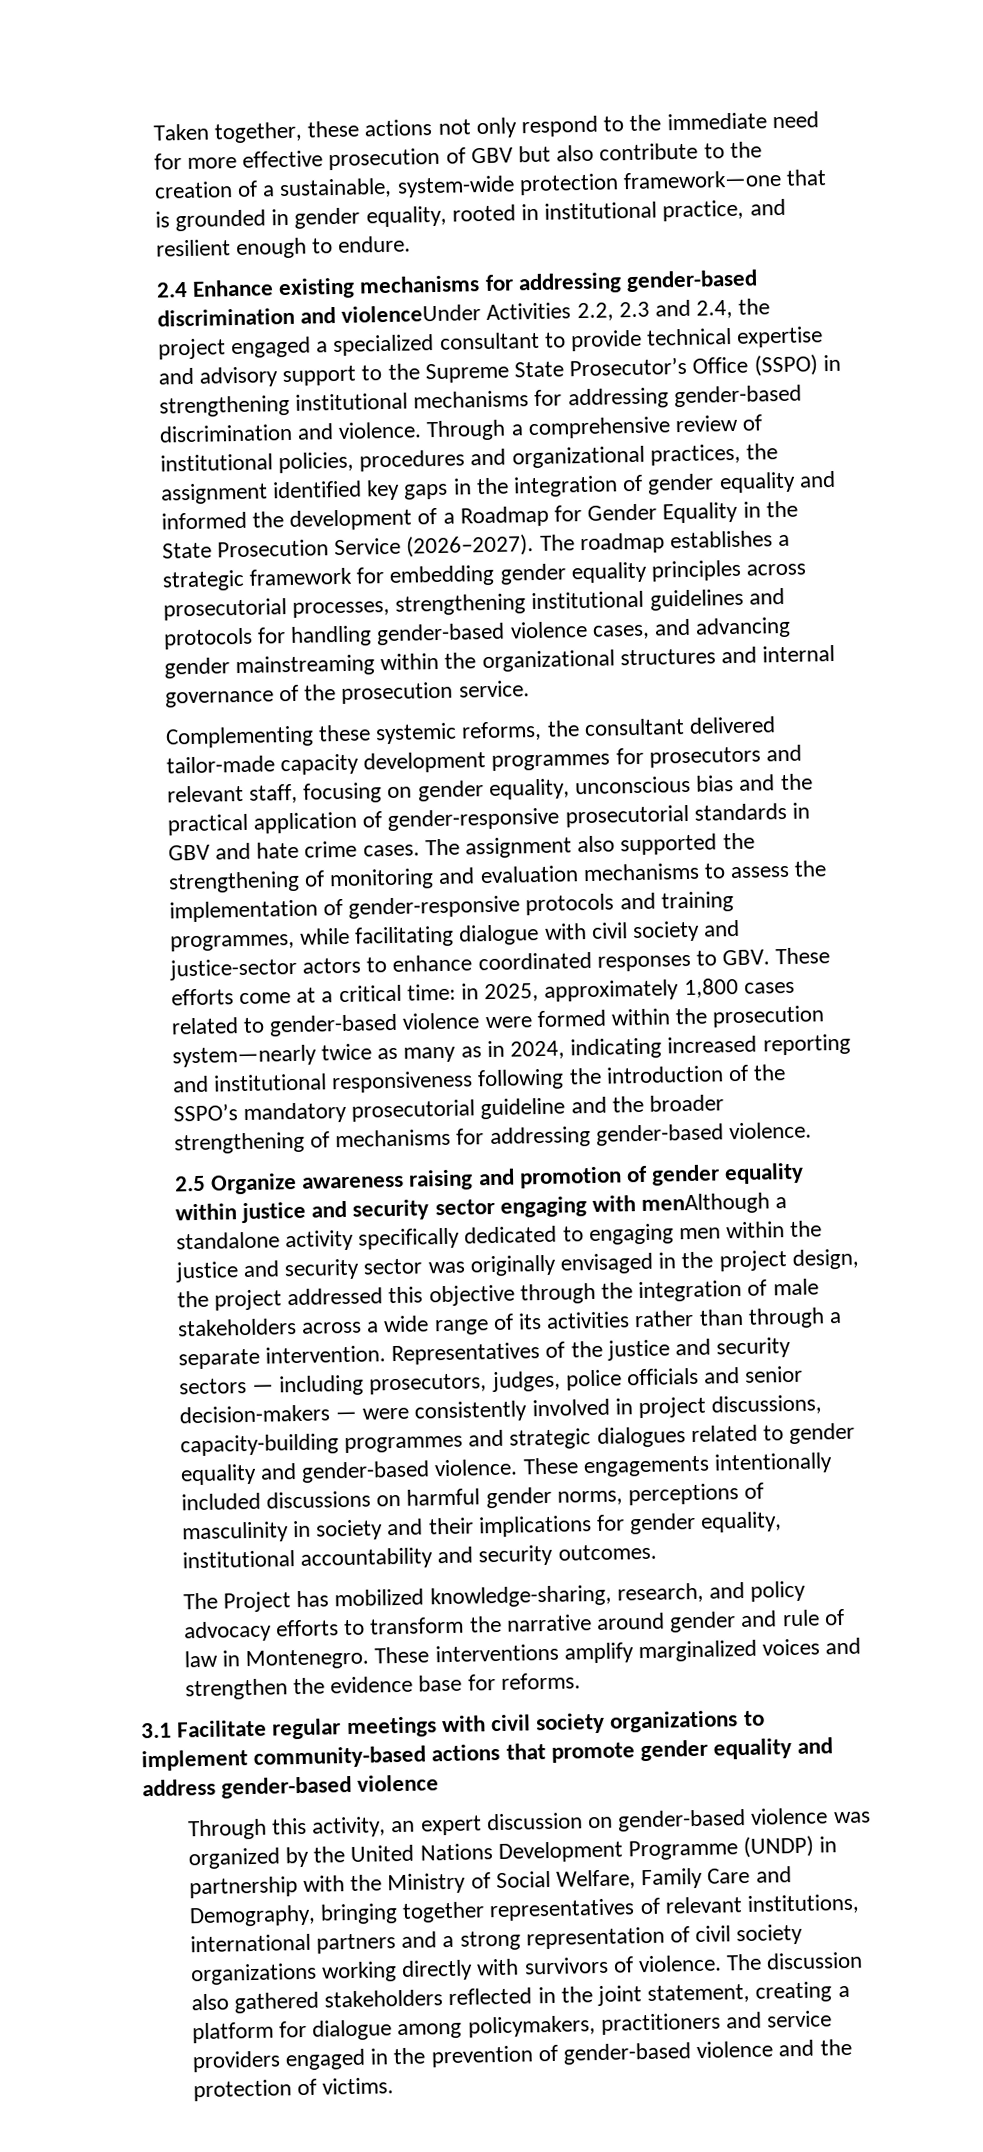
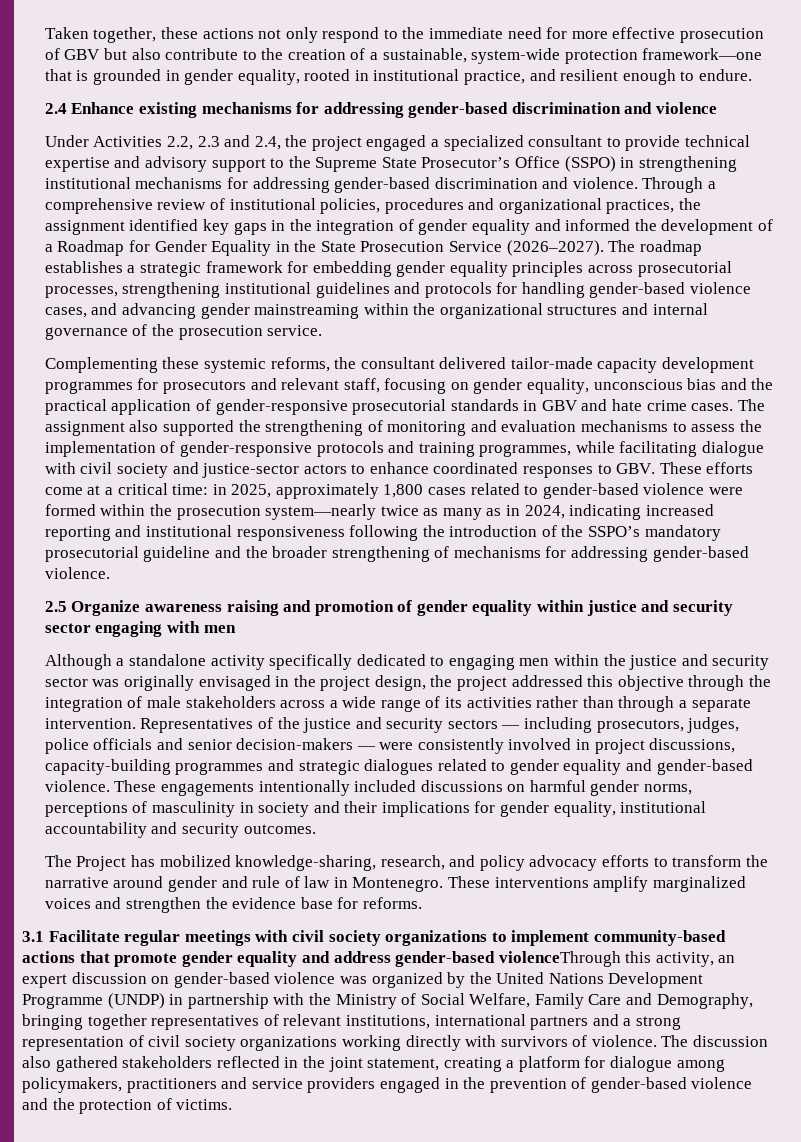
[341,304,482,323] violenceUnder -> [656,102,718,114] [44,135,89,147] violence // Under
[641,1192,771,1215] menAlthough -> [203,625,236,633] [44,654,112,670] men // Although
[357,1774,440,1792] [187,1818,267,1841] violence // Through -> [498,951,621,967] violenceThrough

